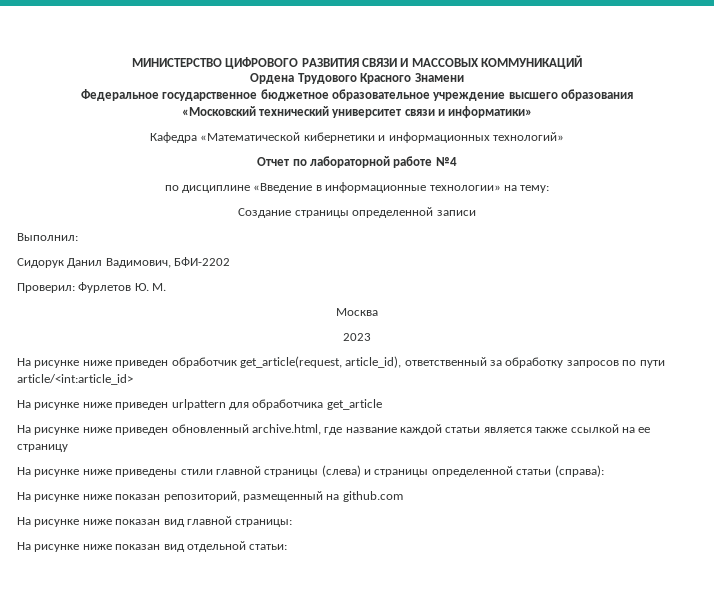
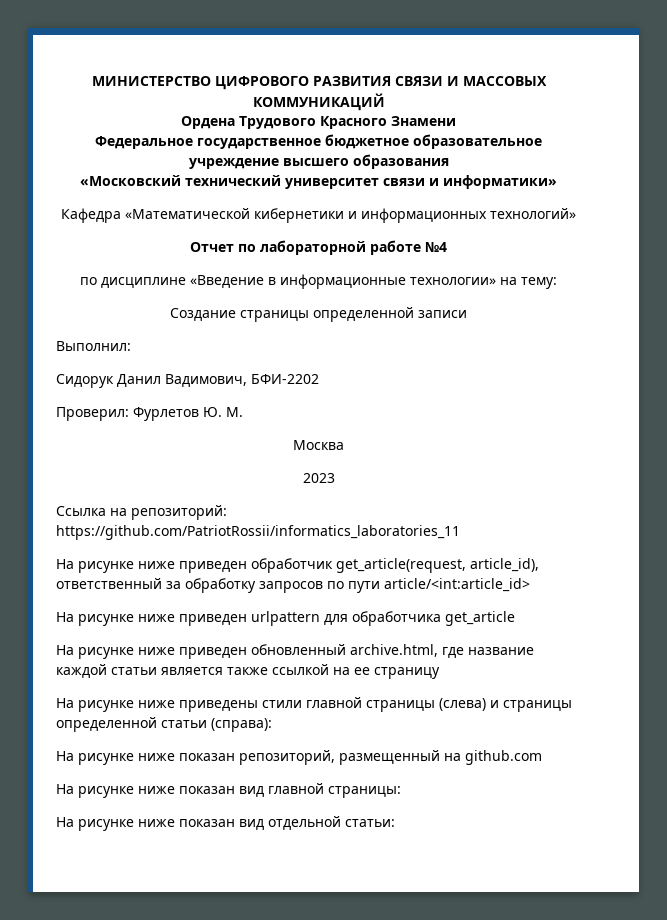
(371, 337) none -> [56,505,227,520] [56,525,460,540] // Ссылка на репозиторий: https://github.com/PatriotRossii/informatics_laboratories_11

